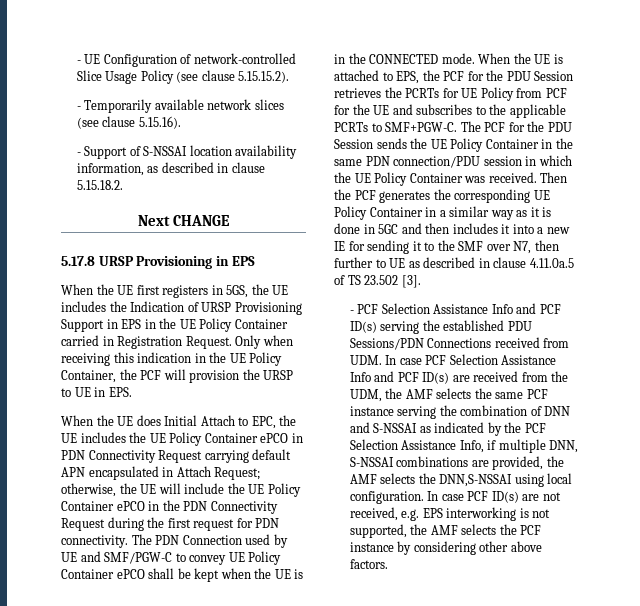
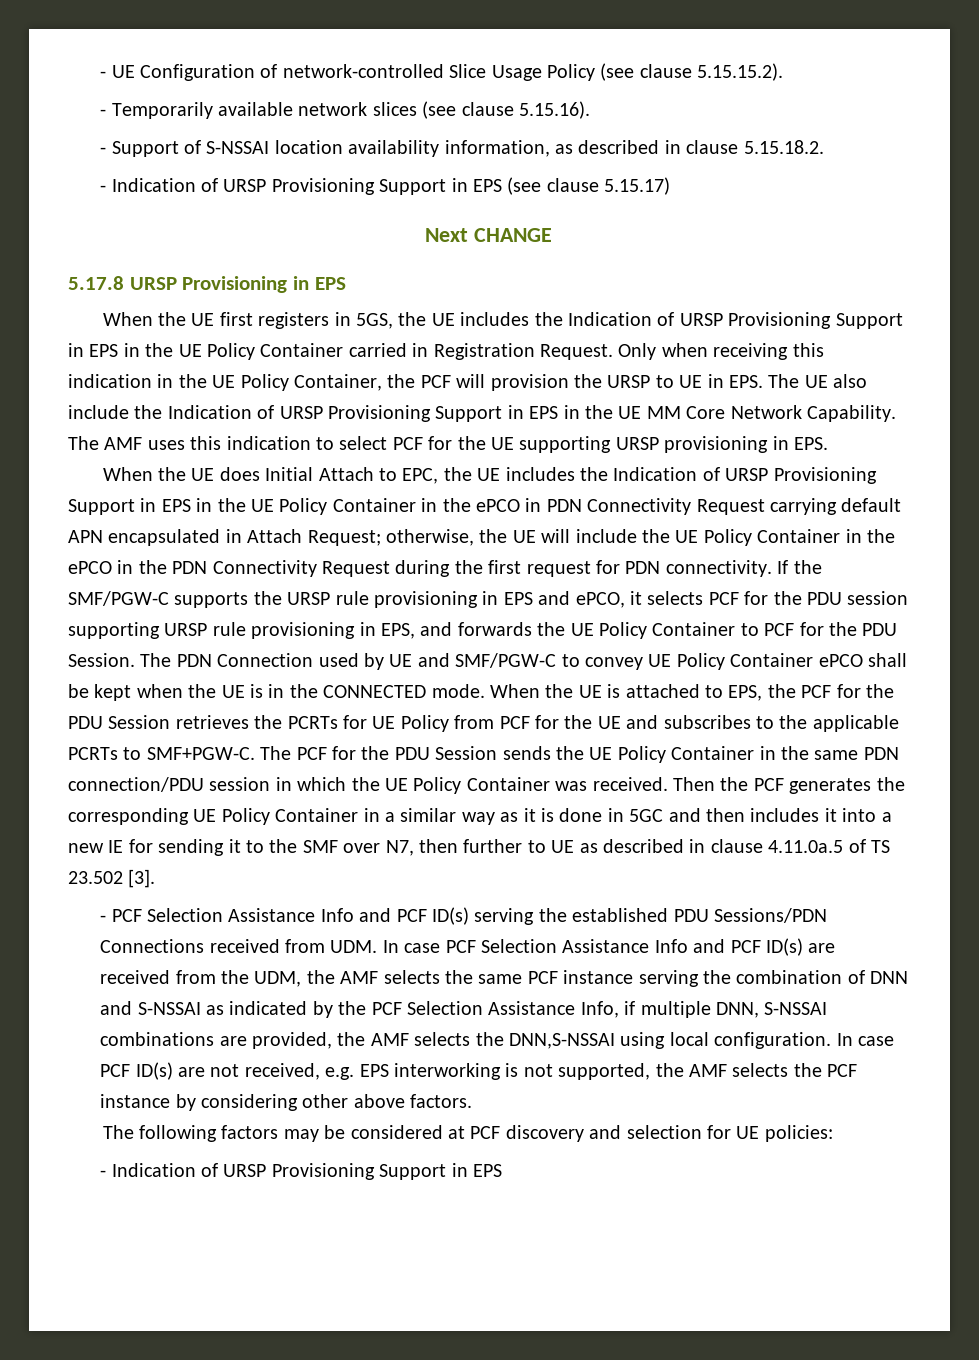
(123, 185) none -> [100,177,671,195] // - Indication of URSP Provisioning Support in EPS (see clause 5.15.17)
(132, 392) none -> [768,374,868,388] [68,405,896,422] [68,436,828,453] The UE also include the Indication of URSP Provisioning Support in EPS in the UE MM Core Network Capability. The AMF uses this indication to select PCF for the UE supporting URSP provisioning in EPS.
[149,432,258,446] UE Policy Container -> [613,467,877,484] [68,498,471,515] Indication of URSP Provisioning Support in EPS in the UE Policy Container in the
(114, 506) none -> [845,529,895,543] in the
(128, 541) none -> [777,560,822,574] [68,591,909,608] [68,622,898,639] [68,653,135,667] If the SMF/PGW-C supports the URSP rule provisioning in EPS and ePCO, it selects PCF for the PDU session supporting URSP rule provisioning in EPS, and forwards the UE Policy Container to PCF for the PDU Session.
(388, 564) none -> [102,1125,833,1142] [100,1163,503,1180] // The following factors may be considered at PCF discovery and selection for UE policies: // - Indication of URSP Provisioning Support in EPS

